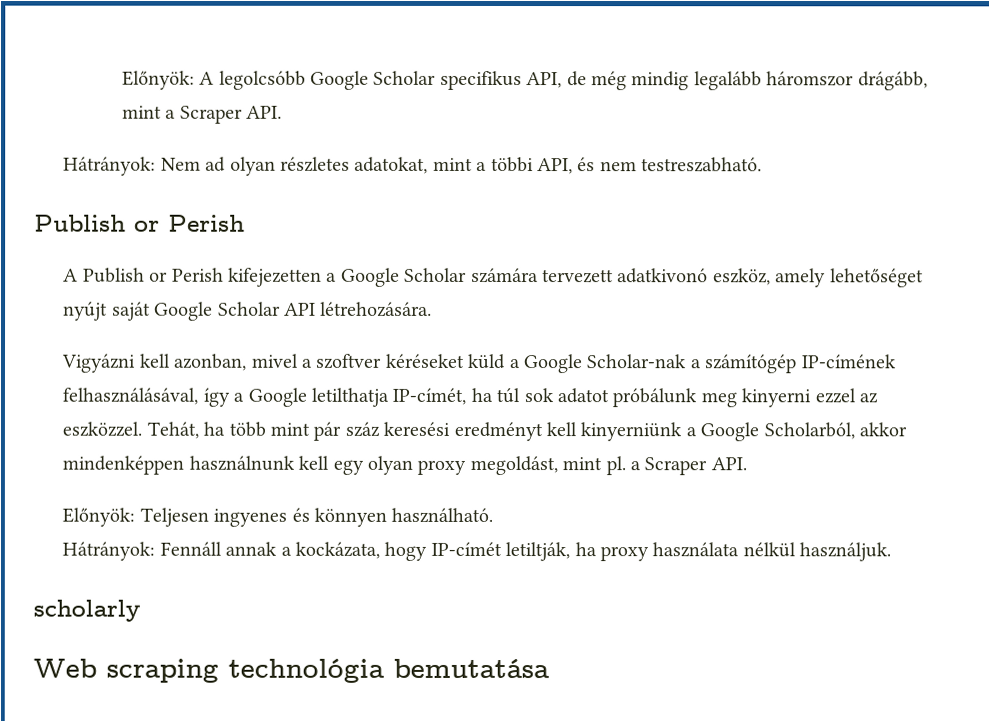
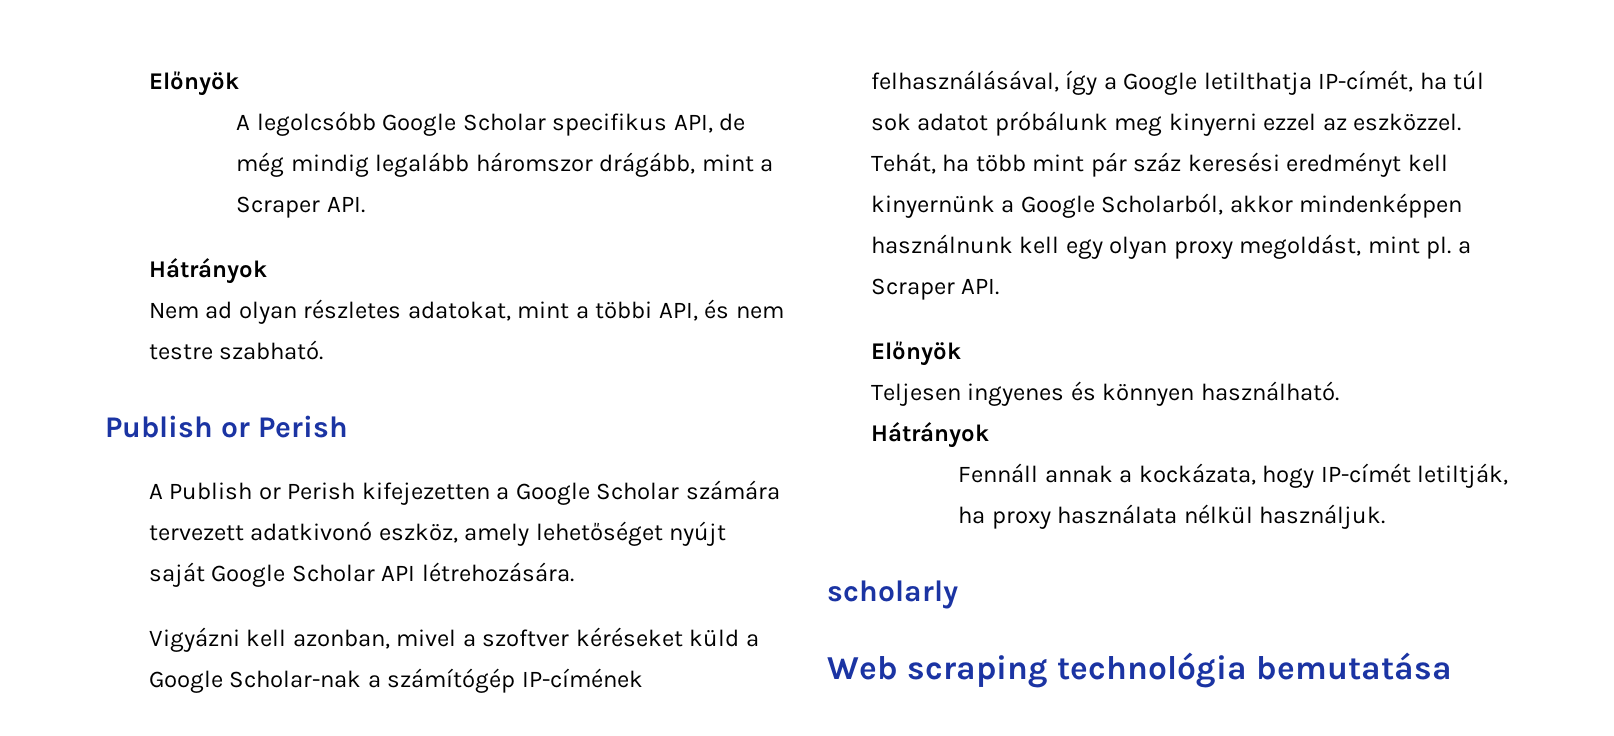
[121,70,195,90] Előnyök: -> [148,71,239,96] Előnyök //
[63,156,157,176] Hátrányok: -> [148,258,267,284] Hátrányok //
[641,157,763,173] testreszabható. -> [148,340,324,360] testre szabható.
[580,422,683,442] kinyerniünk -> [870,195,995,218] kinyernünk
[62,507,136,527] Előnyök: -> [870,341,961,366] Előnyök //
[62,541,156,561] Hátrányok: -> [870,422,989,448] Hátrányok //

